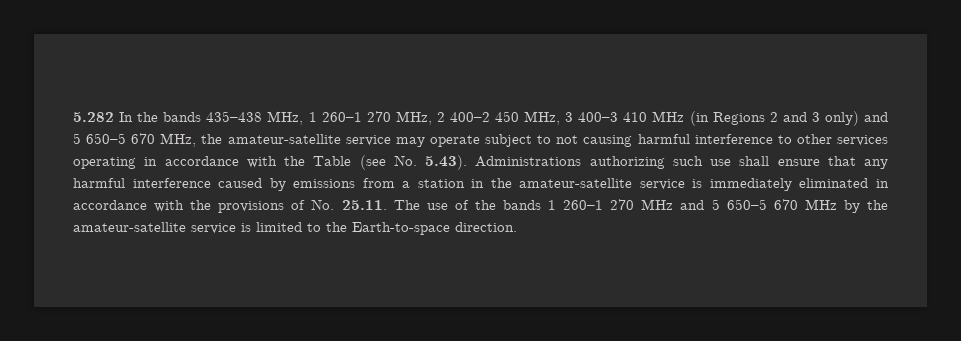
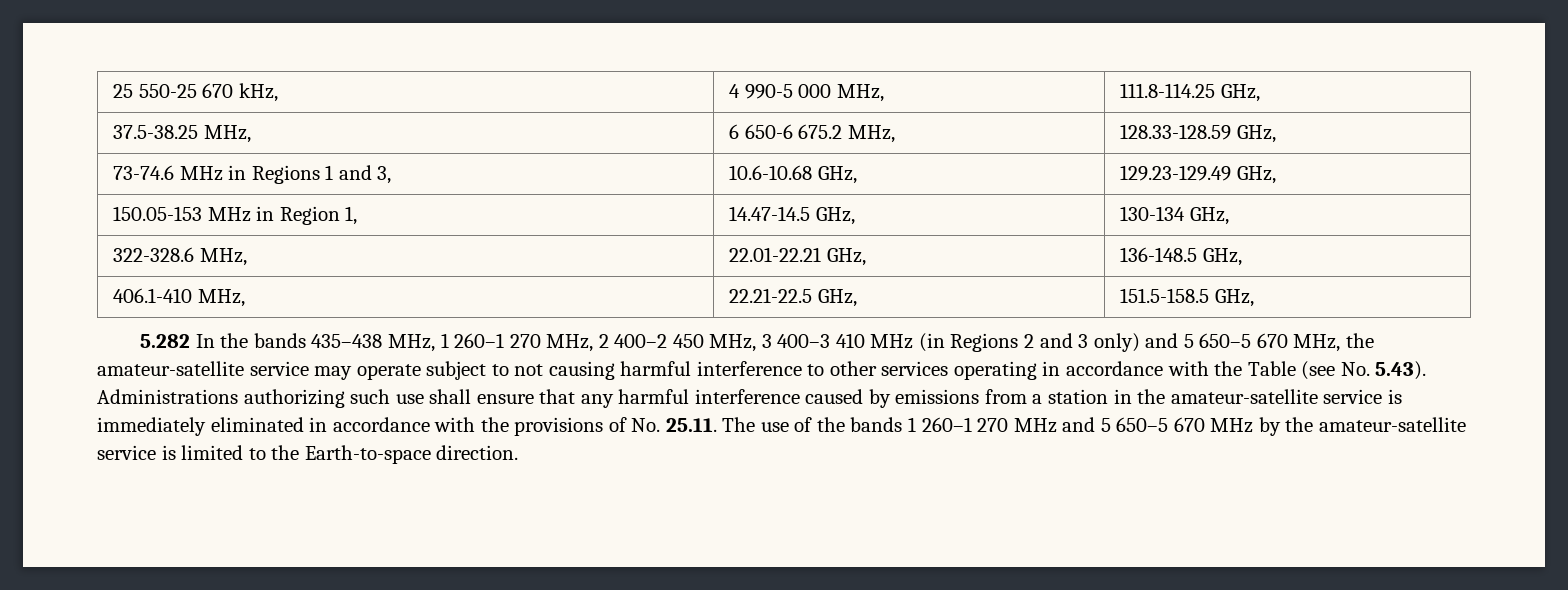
(73, 117) none -> [113,83,278,102] [729,84,884,102] [1120,83,1260,102] [113,125,251,143] [729,124,895,143] [1120,124,1276,143] [113,165,392,184] [729,165,857,184] [1120,165,1276,184] [113,206,358,225] [729,206,855,225] [1120,206,1229,225] [113,247,247,266] [729,247,866,266] [1120,247,1242,266] [113,288,245,307] [729,288,857,307] [1120,288,1254,307] 25 550-25 670 kHz, | 4 990-5 000 MHz, | 111.8-114.25 GHz, // 37.5-38.25 MHz, | 6 650-6 675.2 MHz, | 128.33-128.59 GHz, // 73-74.6 MHz in Regions 1 and 3, | 10.6-10.68 GHz, | 129.23-129.49 GHz, // 150.05-153 MHz in Region 1, | 14.47-14.5 GHz, | 130-134 GHz, // 322-328.6 MHz, | 22.01-22.21 GHz, | 136-148.5 GHz, // 406.1-410 MHz, | 22.21-22.5 GHz, | 151.5-158.5 GHz, //

